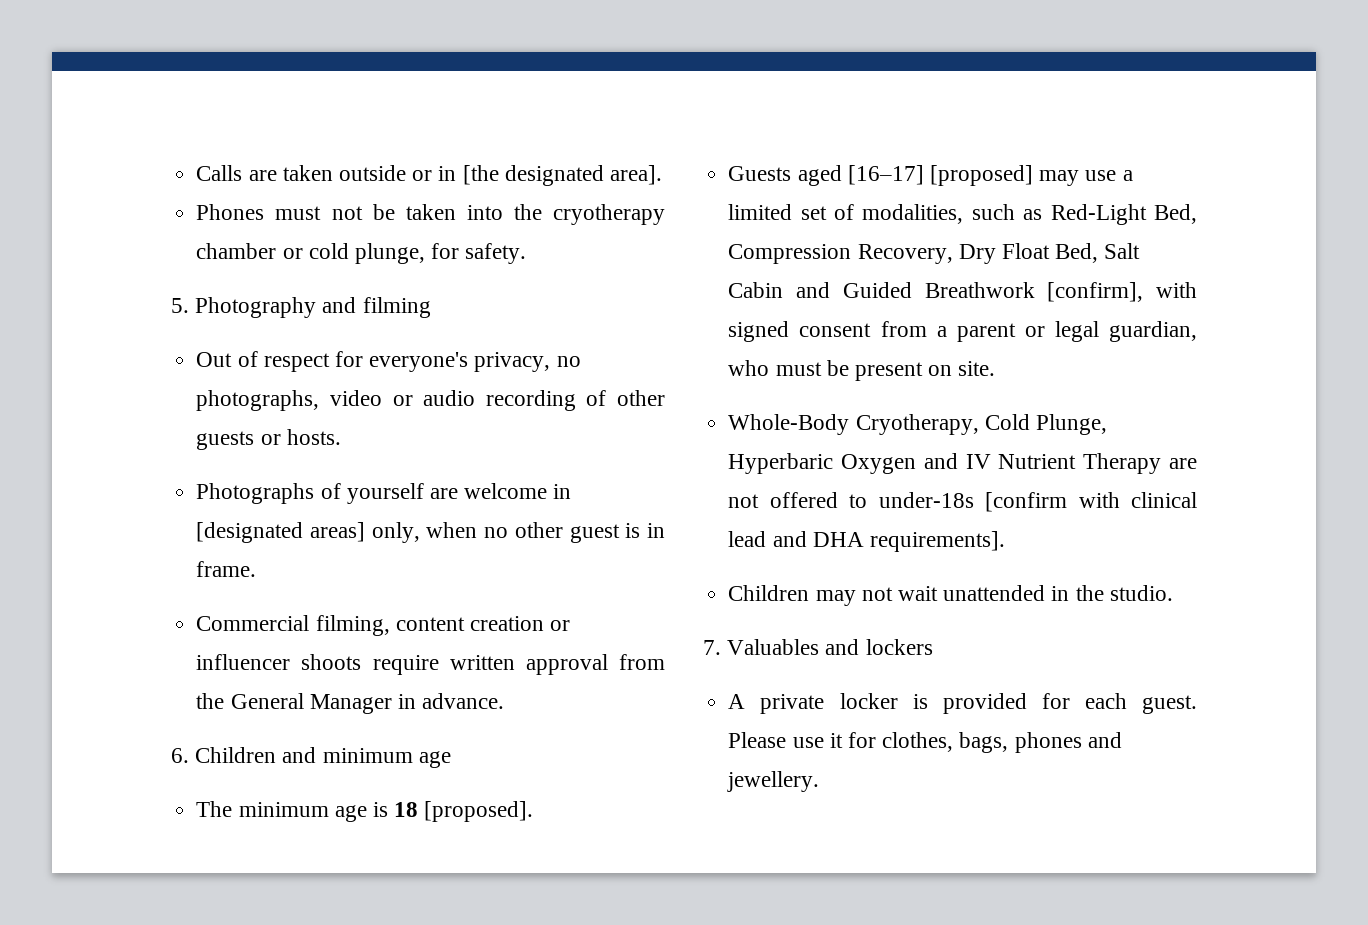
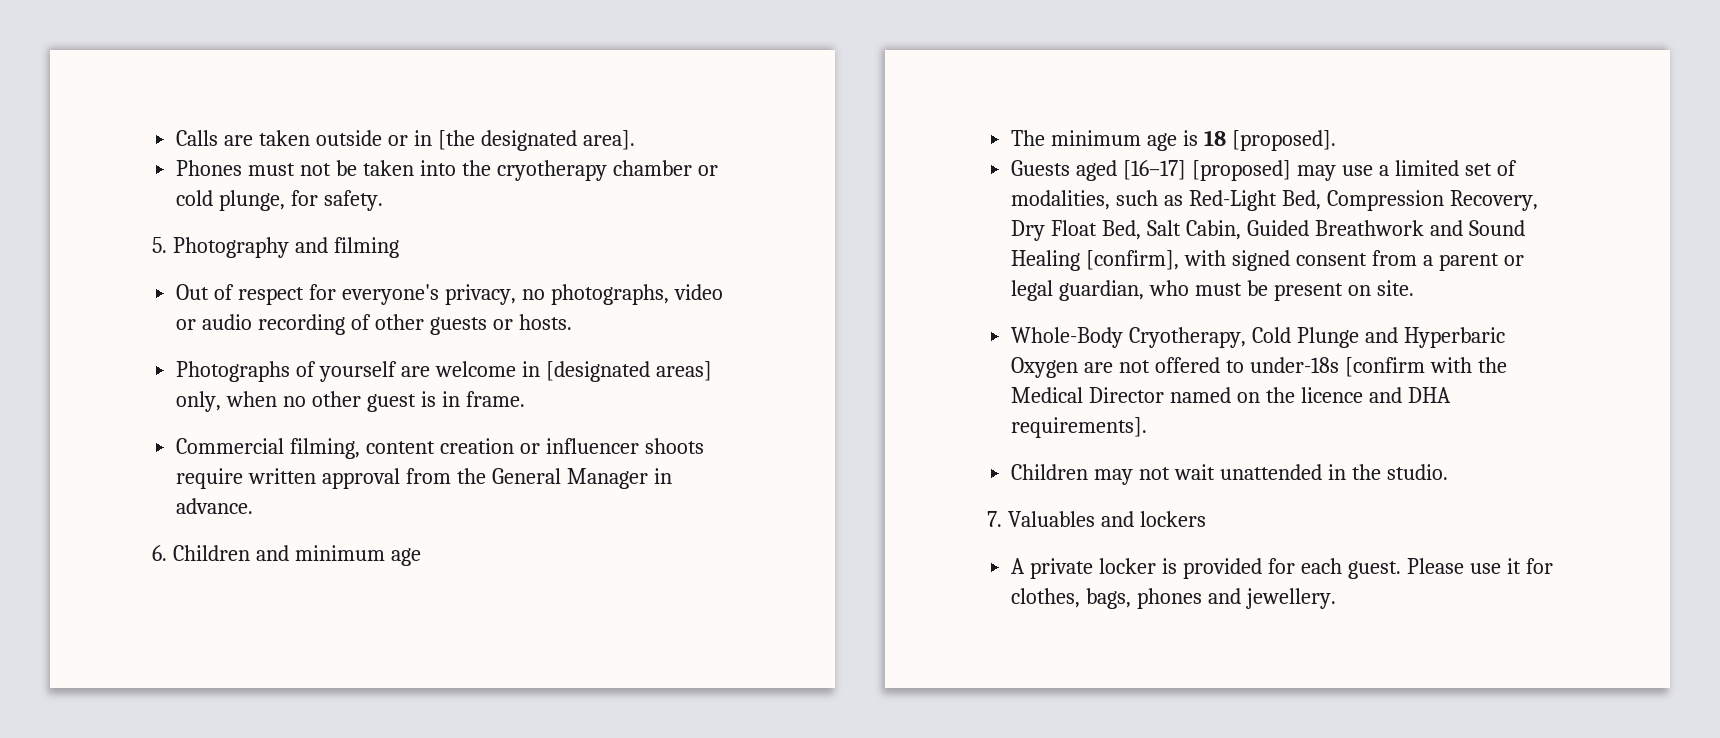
[728,282,1035,298] Cabin and Guided Breathwork -> [1185,220,1525,240] [1011,250,1081,271] Cabin, Guided Breathwork and Sound Healing
[1035,414,1107,435] [728,453,1162,474] Plunge, Hyperbaric Oxygen and IV Nutrient Therapy -> [1297,327,1505,348] [1011,357,1079,378] Plunge and Hyperbaric Oxygen
[1131,492,1197,508] [728,531,767,547] clinical lead -> [1477,357,1507,373] [1011,387,1363,403] the Medical Director named on the licence

